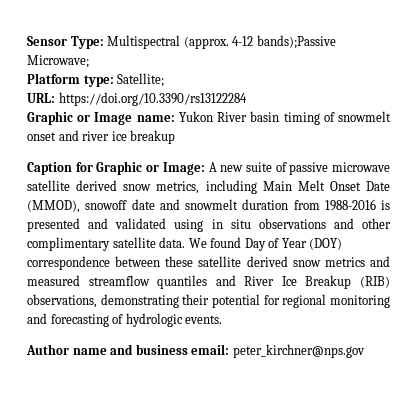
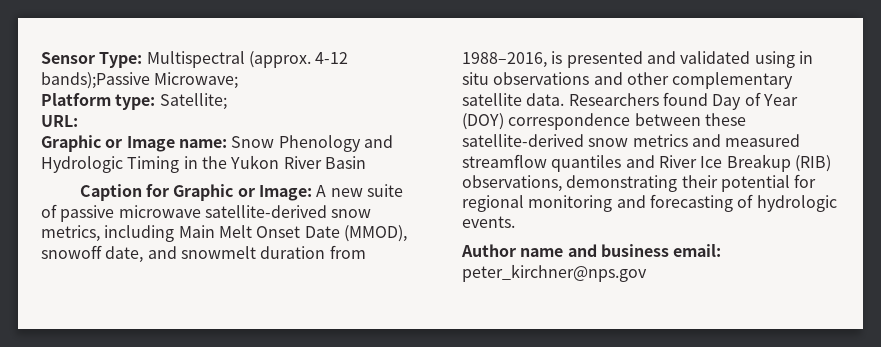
[58,92,247,106] https://doi.org/10.3390/rs13122284 -> (78, 121) none
[178,111,392,125] [27,130,176,144] Yukon River basin timing of snowmelt onset and river ice breakup -> [231,135,393,152] [41,155,366,173] Snow Phenology and Hydrologic Timing in the Yukon River Basin
[27,180,118,191] satellite derived -> [204,205,327,218] satellite-derived
[131,199,155,210] date -> [105,246,144,263] date,
[324,199,376,211] 1988-2016 -> [462,52,547,68] 1988–2016,
[27,237,110,251] complimentary -> [672,72,794,89] complementary
[188,238,207,248] We -> [568,93,659,106] Researchers
[198,256,288,267] satellite derived -> [462,134,584,147] satellite-derived

